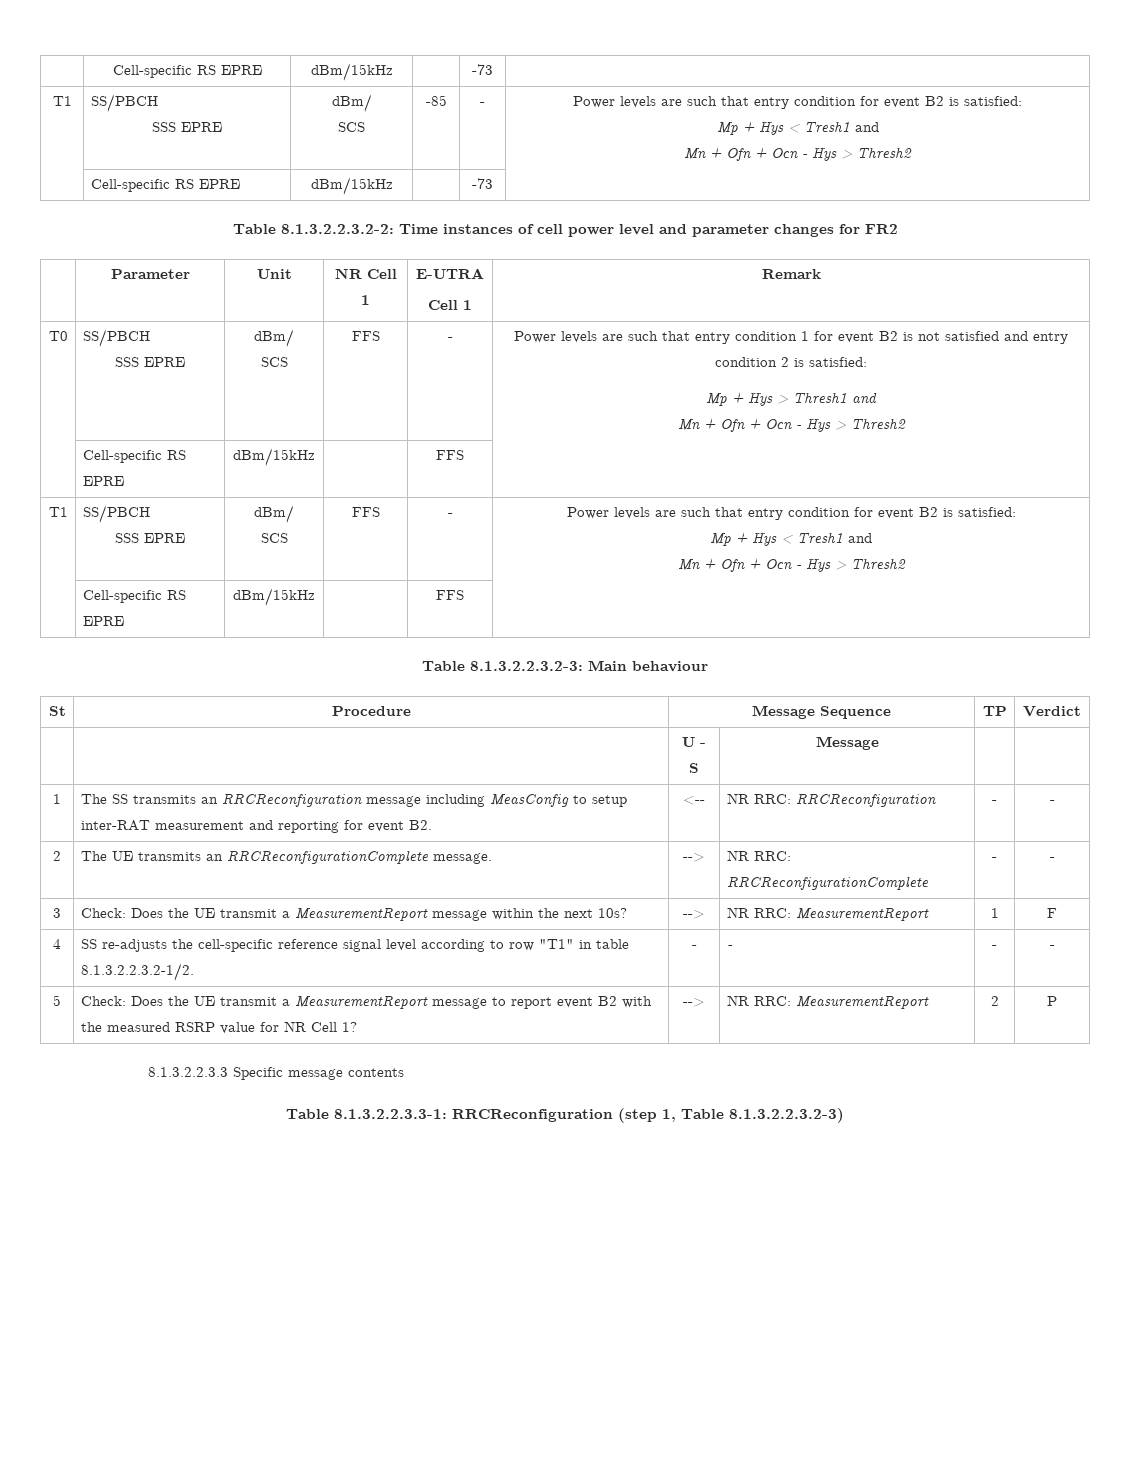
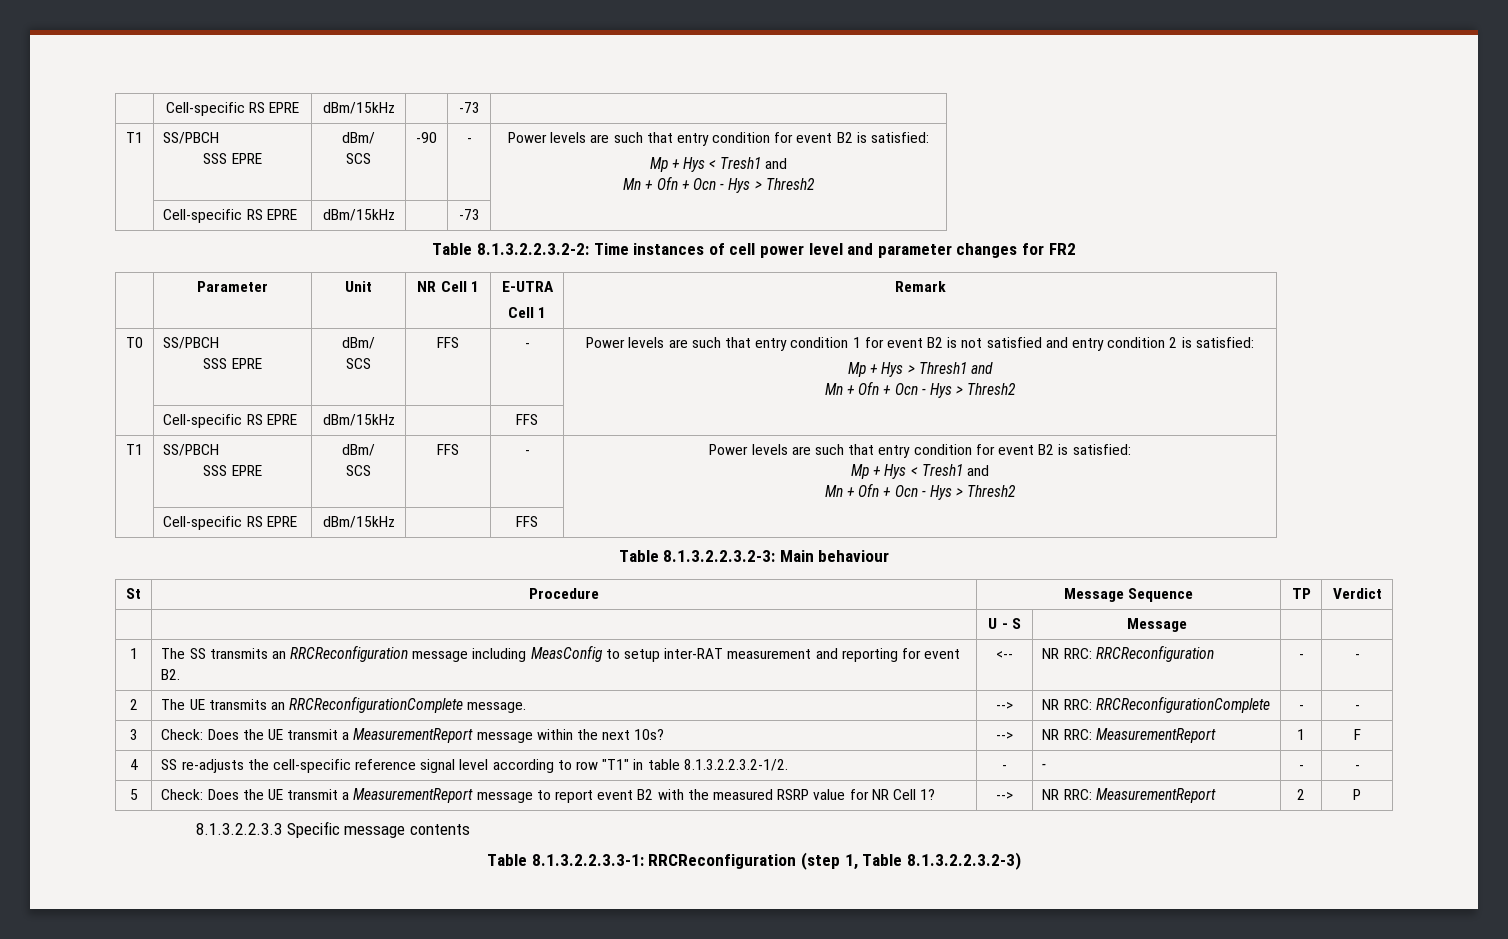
[425,95,447,106] -85 -> [416,132,437,143] -90

